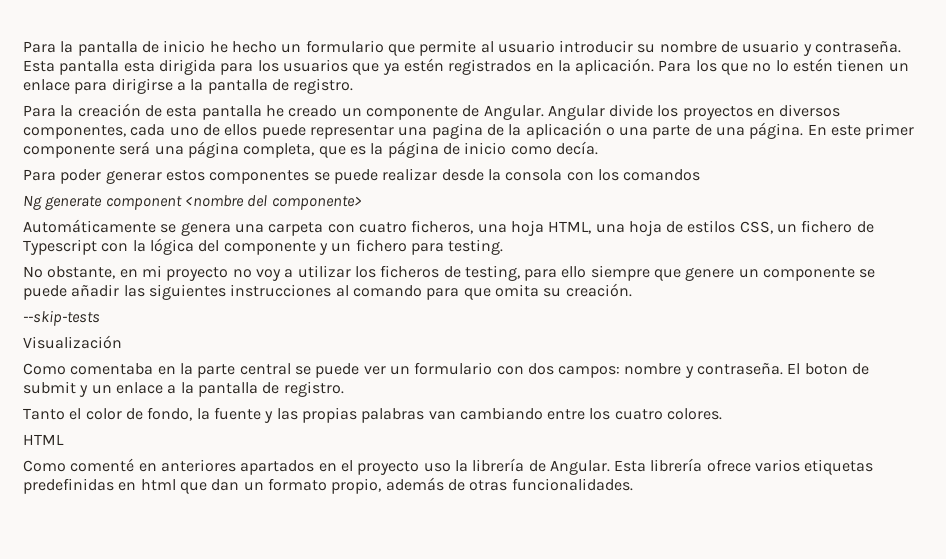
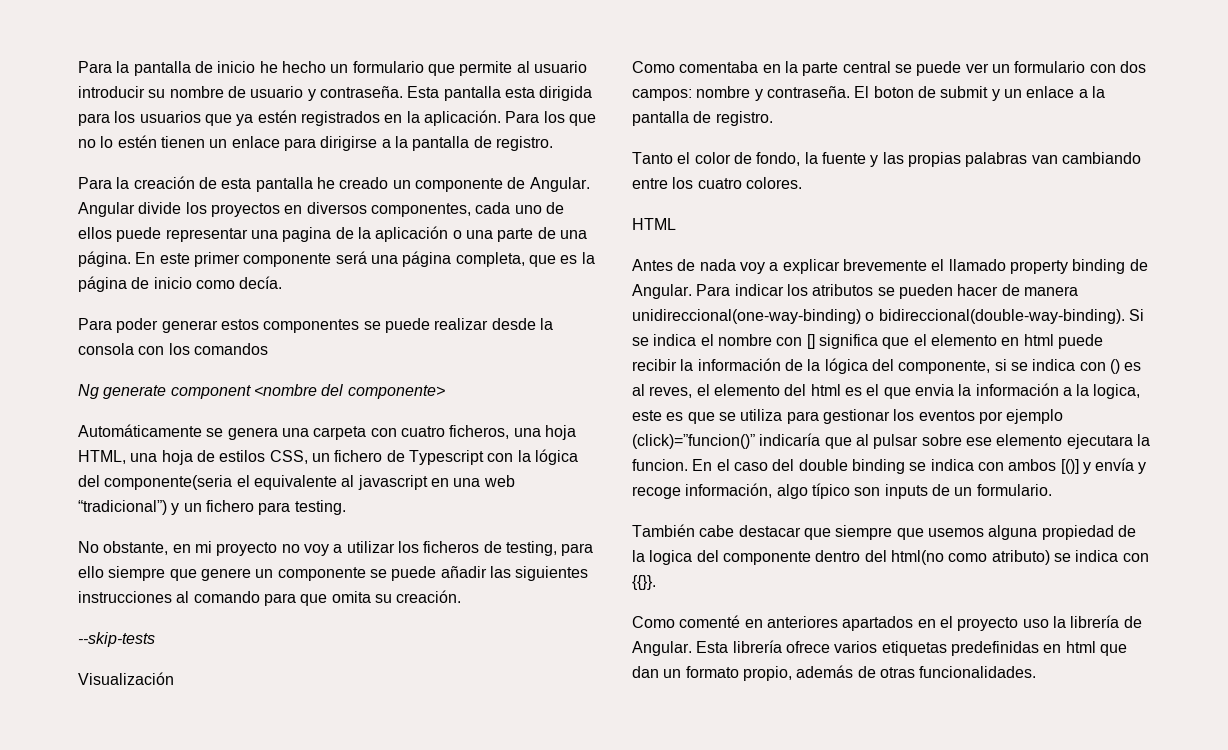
[223,241,316,255] componente -> [104,475,515,490] [78,500,167,515] componente(seria el equivalente al javascript en una web “tradicional”)
(64, 439) none -> [632,259,1148,274] [632,284,1078,299] [632,309,1144,324] [632,334,1103,349] [632,358,1142,374] [632,383,1141,399] [632,409,1064,424] [632,433,1150,449] [632,458,1147,474] [632,483,1052,499] [632,524,1136,540] [632,550,1149,565] [632,575,656,590] // Antes de nada voy a explicar brevemente el llamado property binding de Angular. Para indicar los atributos se pueden hacer de manera unidireccional(one-way-binding) o bidireccional(double-way-binding). Si se indica el nombre con [] significa que el elemento en html puede recibir la información de la lógica del componente, si se indica con () es al reves, el elemento del html es el que envia la información a la logica, este es que se utiliza para gestionar los eventos por ejemplo (click)=”funcion()” indicaría que al pulsar sobre ese elemento ejecutara la funcion. En el caso del double binding se indica con ambos [()] y envía y recoge información, algo típico son inputs de un formulario. // También cabe destacar que siempre que usemos alguna propiedad de la logica del componente dentro del html(no como atributo) se indica con {{}}.

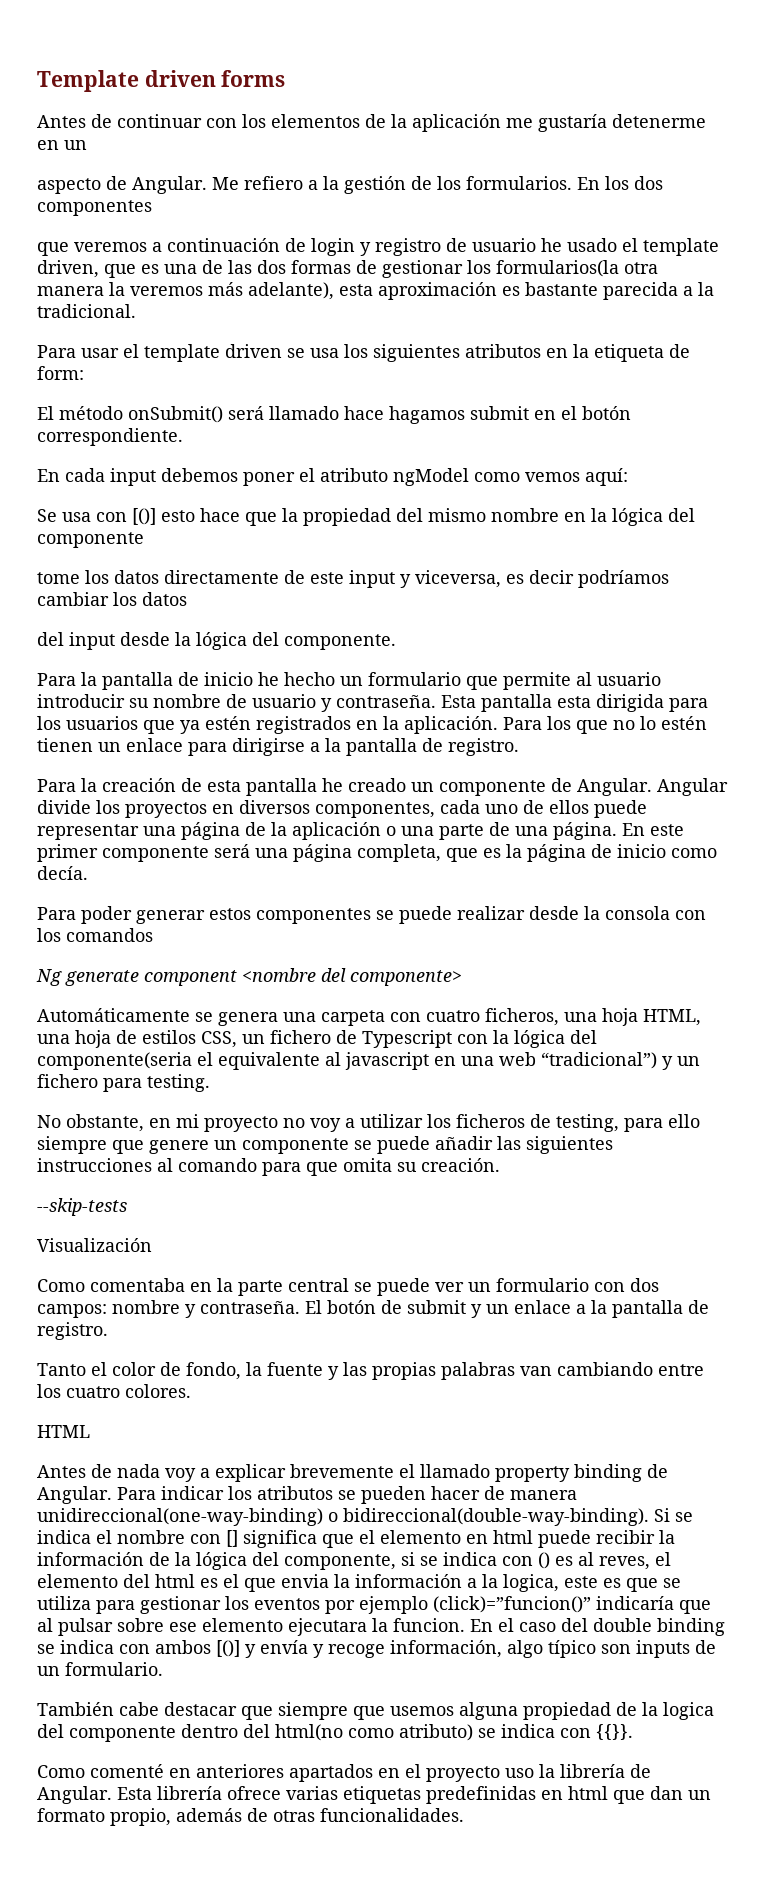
(78, 67) none -> [37,70,286,92] [37,114,706,132] [37,140,87,150] [37,176,663,194] [37,200,152,216] [37,238,719,256] [37,260,658,278] [37,282,714,300] [37,304,136,318] [37,344,690,362] [37,366,84,380] [37,406,631,424] [37,428,183,446] [37,468,628,486] [37,508,695,526] [37,532,144,548] [37,570,669,588] [37,592,187,606] [37,632,396,650] Template driven forms // Antes de continuar con los elementos de la aplicación me gustaría detenerme en un // aspecto de Angular. Me refiero a la gestión de los formularios. En los dos componentes // que veremos a continuación de login y registro de usuario he usado el template driven, que es una de las dos formas de gestionar los formularios(la otra manera la veremos más adelante), esta aproximación es bastante parecida a la tradicional. // Para usar el template driven se usa los siguientes atributos en la etiqueta de form: // El método onSubmit() será llamado hace hagamos submit en el botón correspondiente. // En cada input debemos poner el atributo ngModel como vemos aquí: // Se usa con [()] esto hace que la propiedad del mismo nombre en la lógica del componente // tome los datos directamente de este input y viceversa, es decir podríamos cambiar los datos // del input desde la lógica del componente. //
[282,227,332,242] pagina -> [181,822,240,840] página
[873,86,914,98] boton -> [327,1300,376,1314] botón
[834,641,878,653] varios -> [286,1786,338,1800] varias

